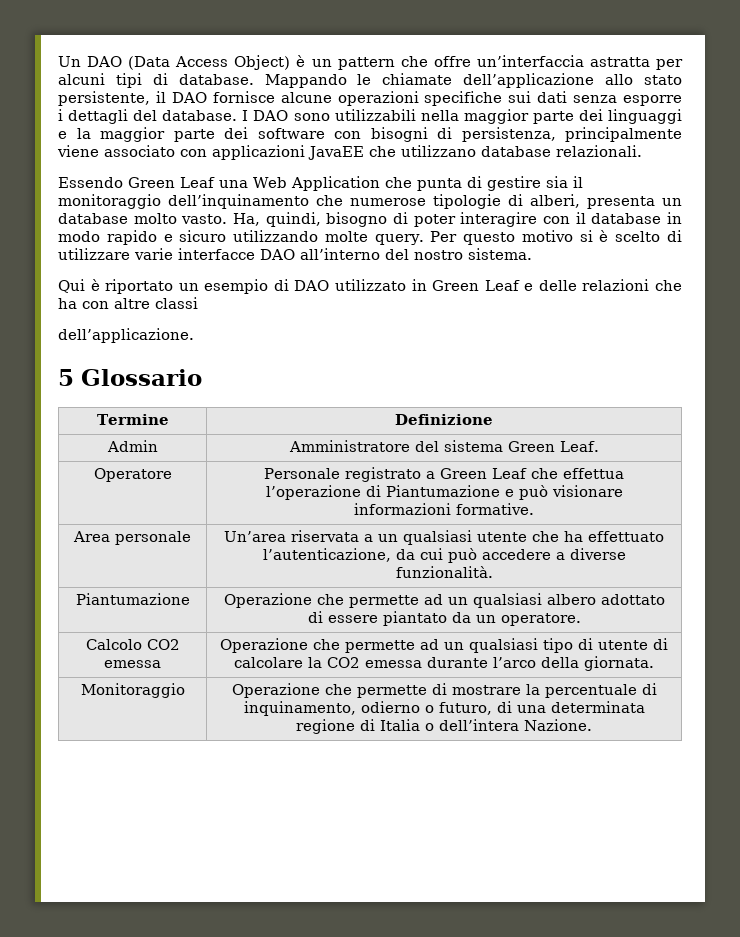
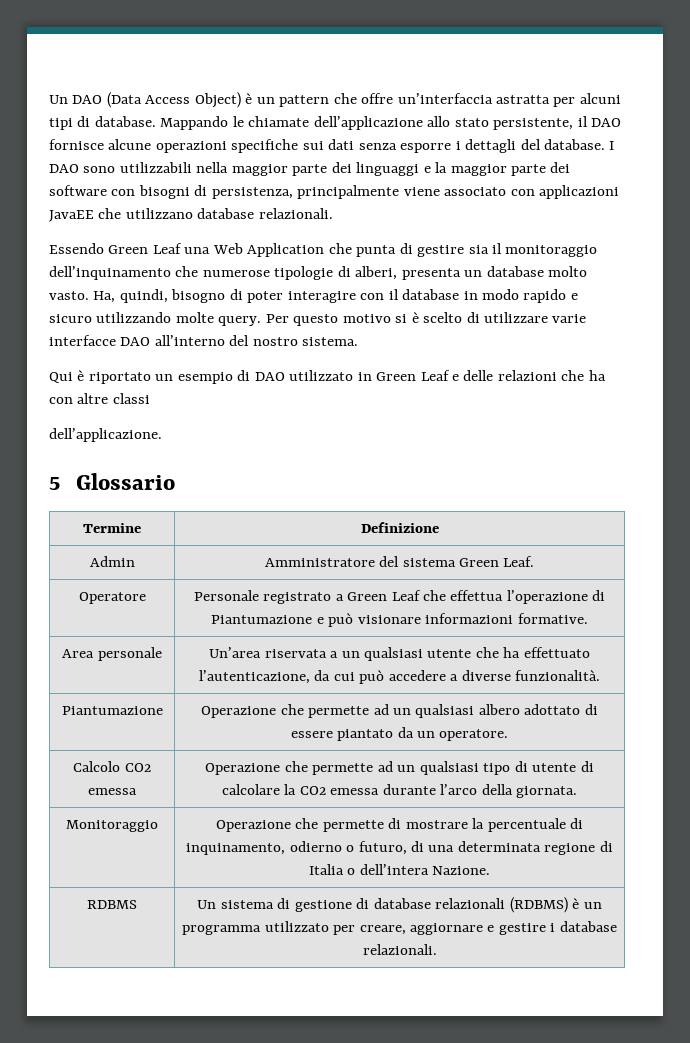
(592, 725) none -> [87,900,137,909] [197,897,602,913] [182,921,617,935] [362,944,437,955] // RDBMS | Un sistema di gestione di database relazionali (RDBMS) è un programma utilizzato per creare, aggiornare e gestire i database relazionali.

